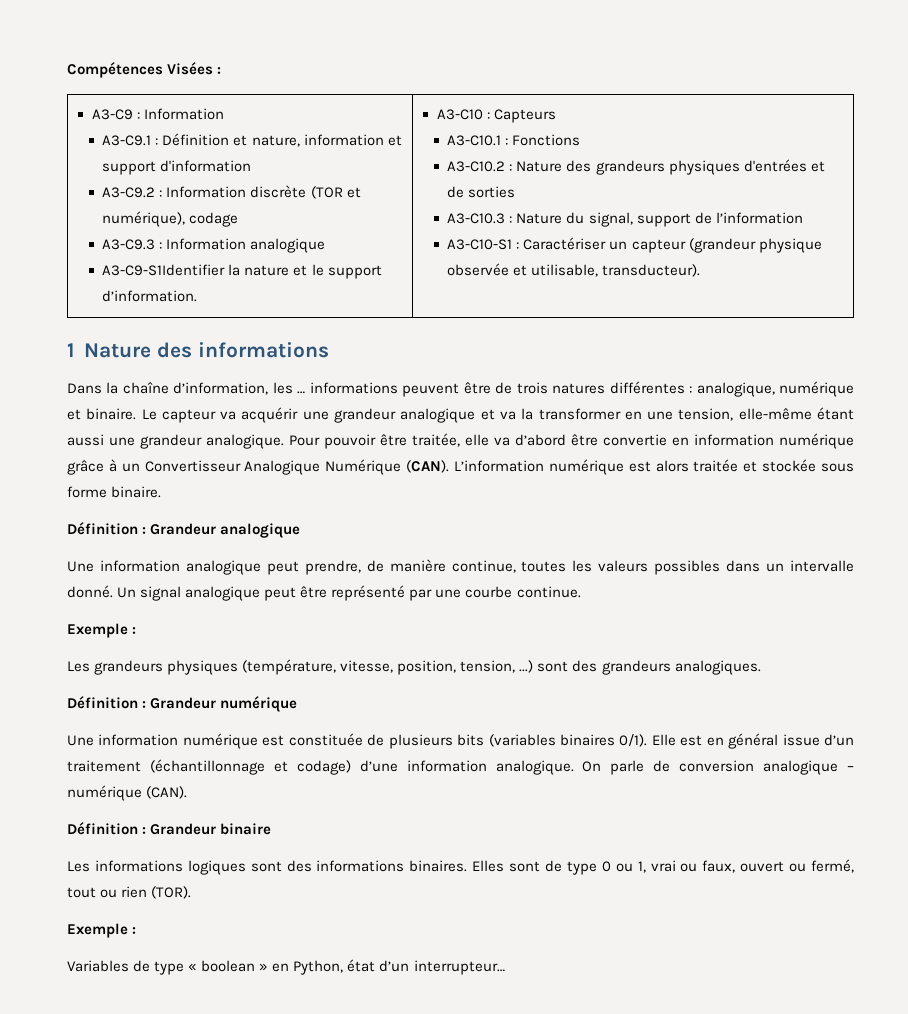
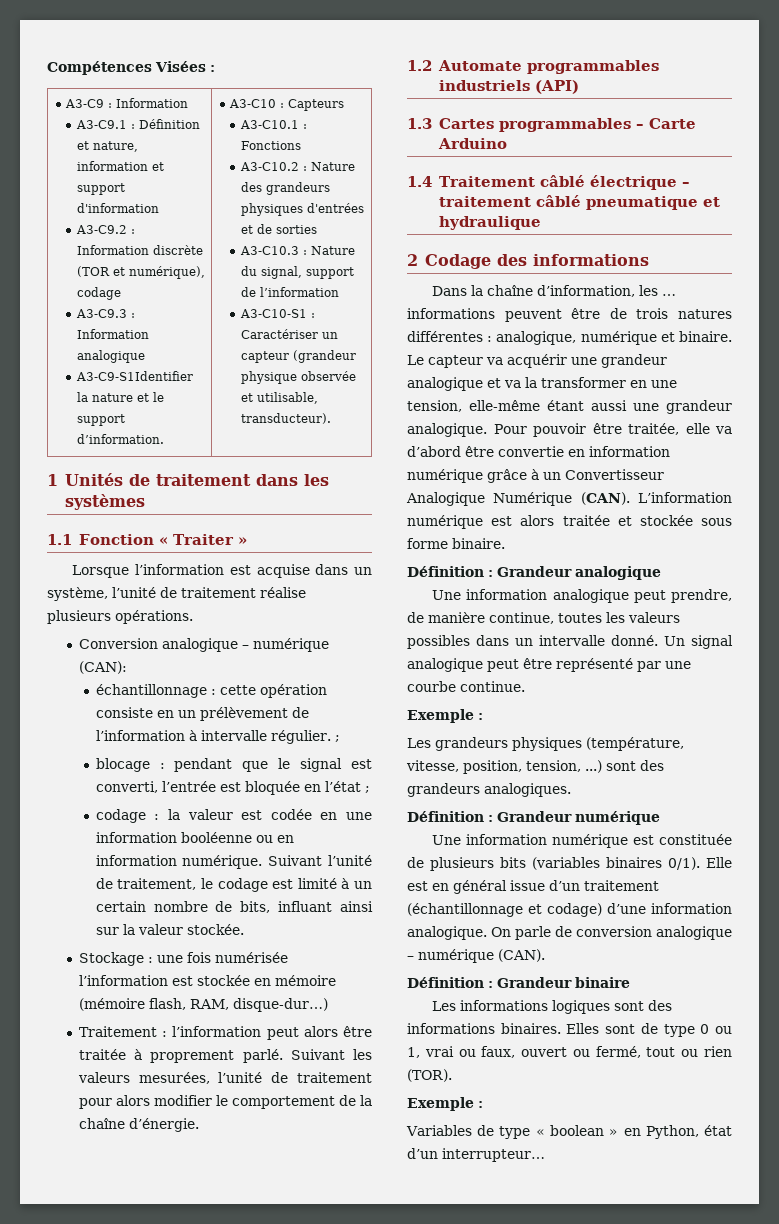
[84,343,152,358] Nature -> [64,473,329,486] [64,494,145,510] [47,534,247,545] [72,564,372,578] [47,587,306,601] [47,610,193,624] [78,638,329,652] [78,661,127,674] [95,684,327,698] [95,707,309,721] [95,730,340,744] [95,758,373,772] [95,781,370,795] [95,809,372,823] [95,832,294,843] [95,855,372,869] [95,878,372,892] [95,901,373,913] [95,924,244,935] [78,952,288,966] [78,975,336,986] [78,998,328,1012] [78,1026,373,1040] [78,1049,372,1063] [77,1072,372,1084] [78,1095,372,1109] [78,1118,199,1132] [407,60,659,74] [438,80,579,94] [407,118,696,132] [437,138,507,149] [407,175,690,190] [438,195,720,210] [438,216,541,230] [407,254,491,269] Unités de traitement dans les systèmes // 1.1 Fonction « Traiter » // Lorsque l’information est acquise dans un système, l’unité de traitement réalise plusieurs opérations. // Conversion analogique – numérique (CAN): // échantillonnage : cette opération consiste en un prélèvement de l’information à intervalle régulier. ; // blocage : pendant que le signal est converti, l’entrée est bloquée en l’état ; // codage : la valeur est codée en une information booléenne ou en information numérique. Suivant l’unité de traitement, le codage est limité à un certain nombre de bits, influant ainsi sur la valeur stockée. // Stockage : une fois numérisée l’information est stockée en mémoire (mémoire flash, RAM, disque-dur…) // Traitement : l’information peut alors être traitée à proprement parlé. Suivant les valeurs mesurées, l’unité de traitement pour alors modifier le comportement de la chaîne d’énergie. // 1.2 Automate programmables industriels (API) // 1.3 Cartes programmables – Carte Arduino // 1.4 Traitement câblé électrique – traitement câblé pneumatique et hydraulique // 2 Codage

